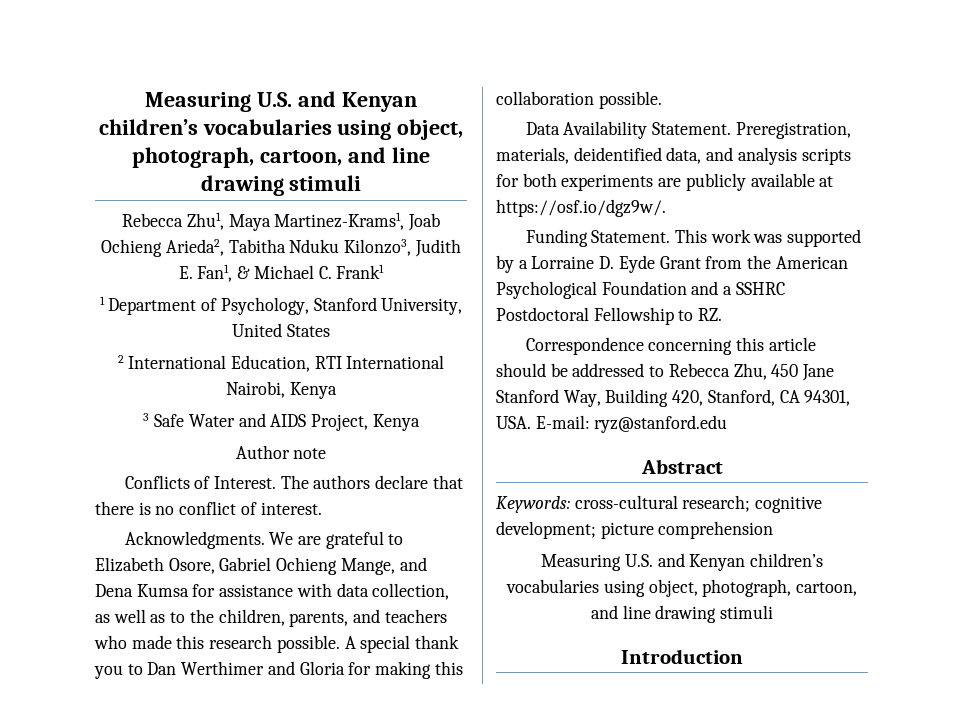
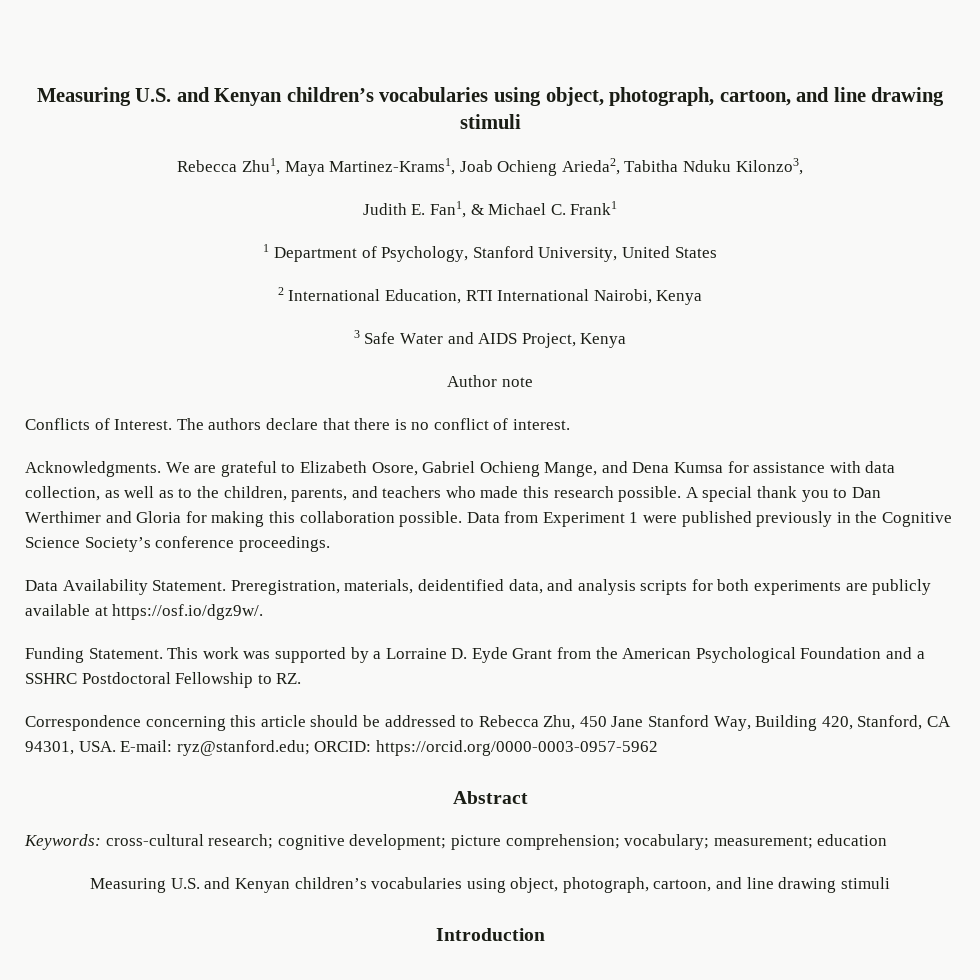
(412, 247) none -> (803, 166) //
(662, 100) none -> [466,511,953,527] [25,536,330,552] Data from Experiment 1 were published previously in the Cognitive Science Society’s conference proceedings.
[594,415,728,433] ryz@stanford.edu -> [176,740,658,756] ryz@stanford.edu; ORCID: https://orcid.org/0000-0003-0957-5962
[658,521,774,539] comprehension -> [505,834,888,850] comprehension; vocabulary; measurement; education

